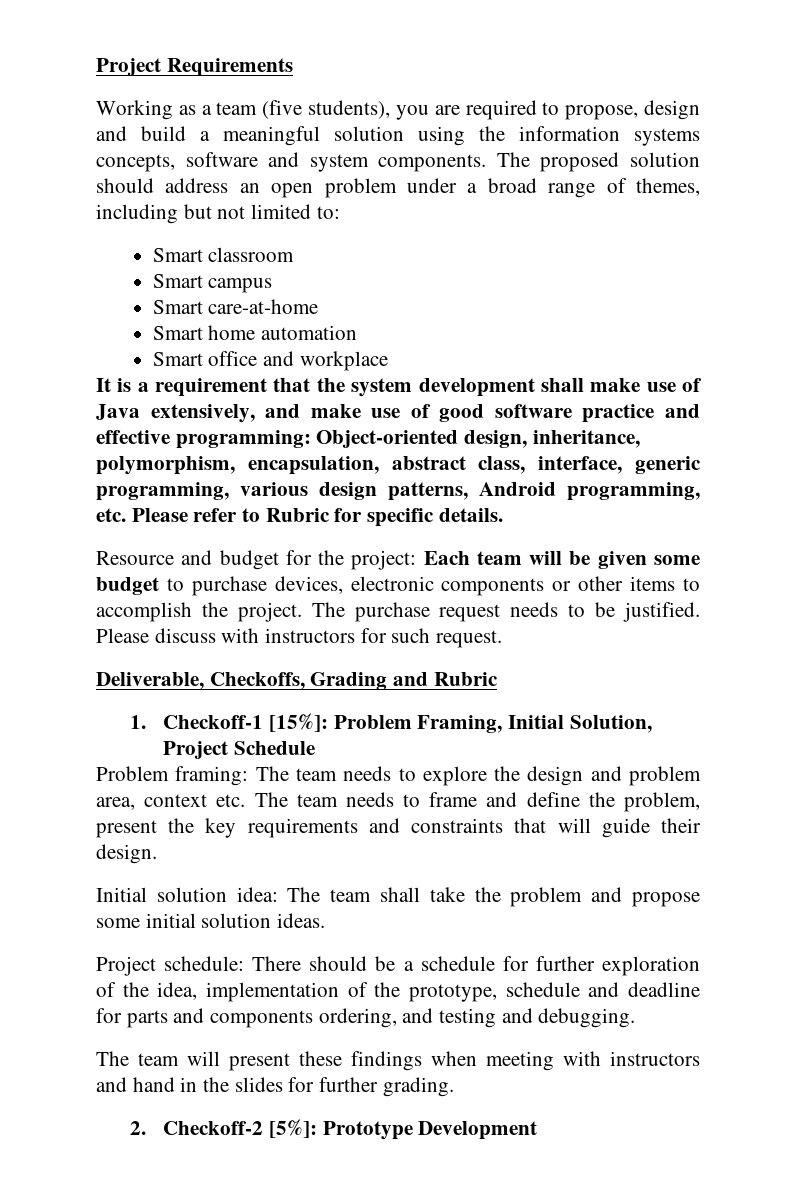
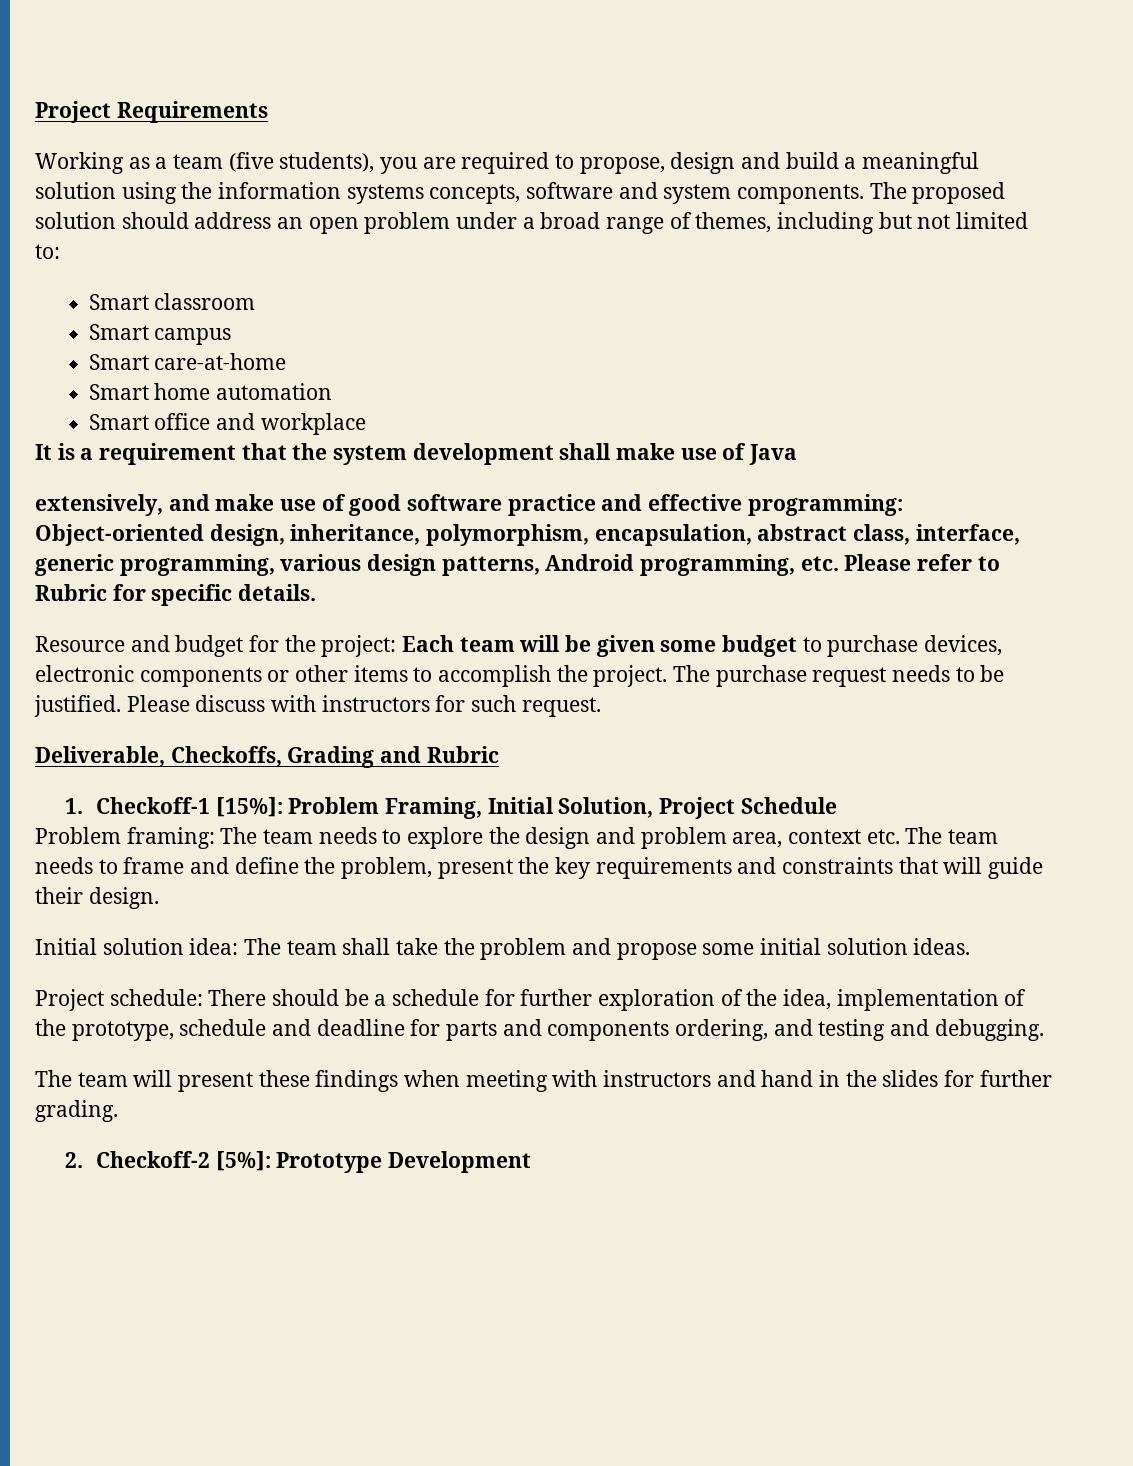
(140, 412) none -> (798, 454) //

